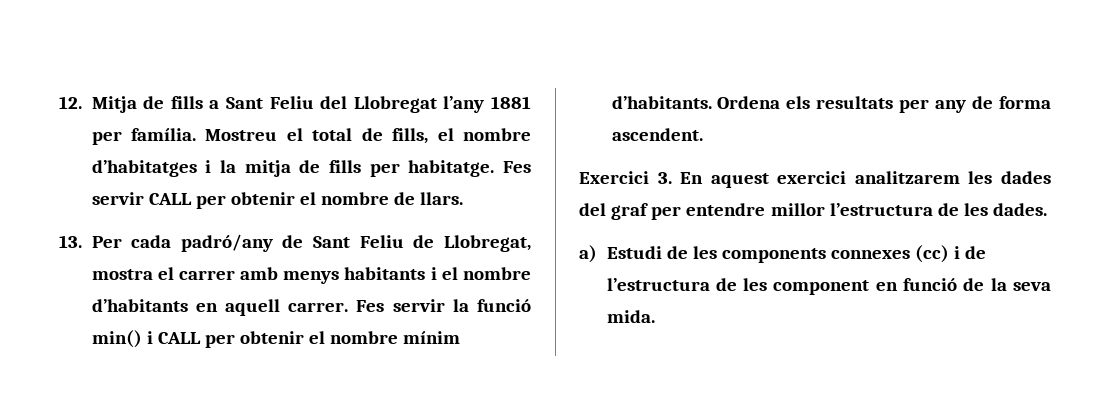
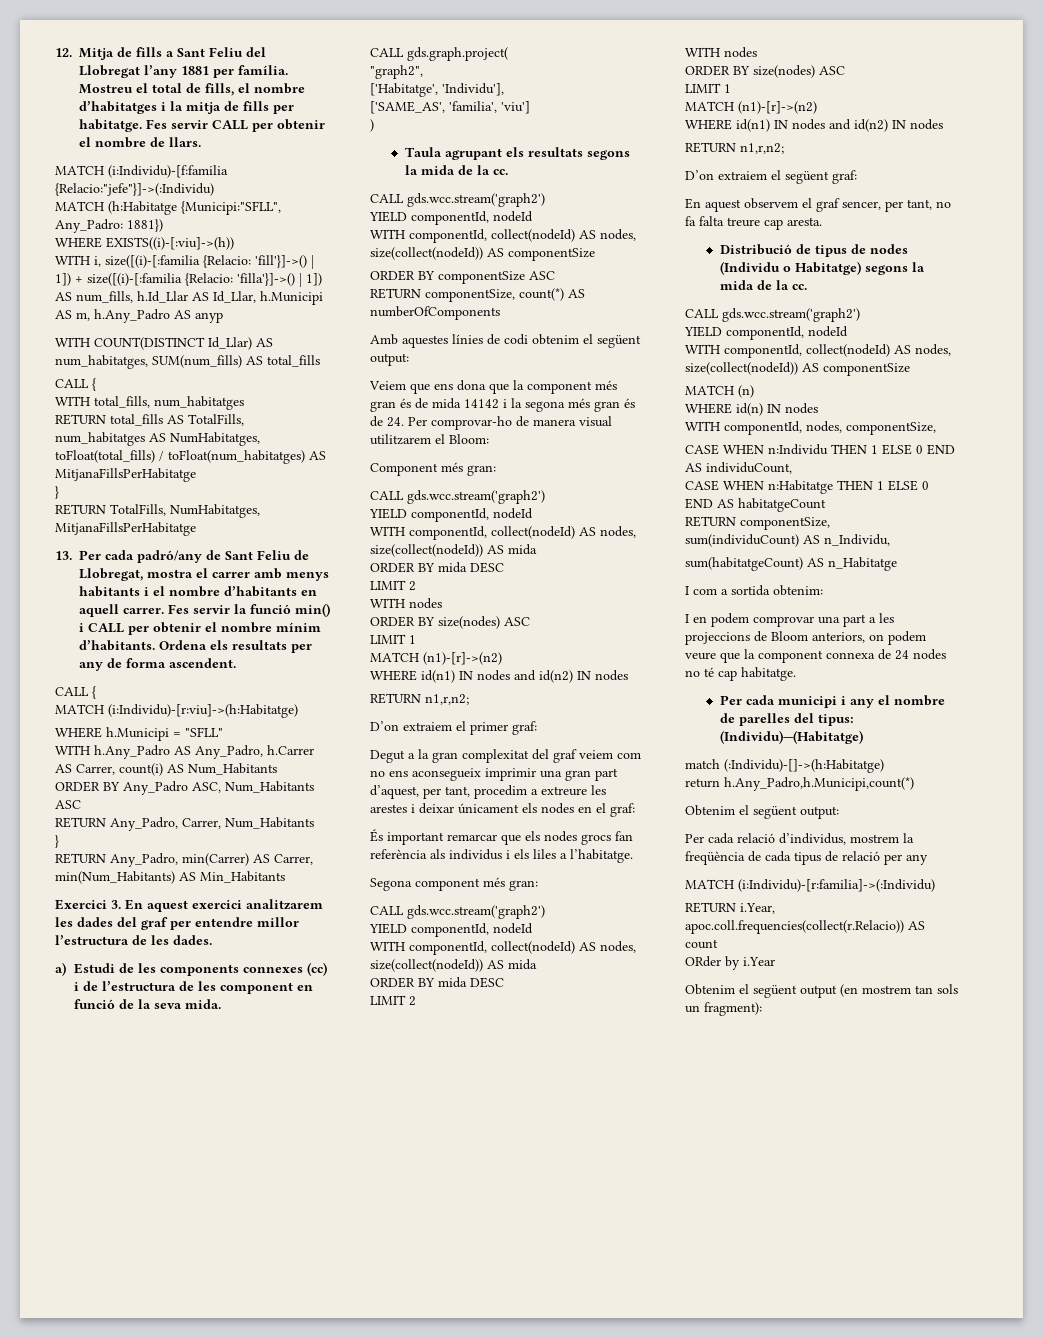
(464, 198) none -> [55,165,228,178] [55,183,214,196] [55,201,281,215] [55,219,163,233] [55,237,234,250] [55,255,314,269] [55,273,322,287] [55,291,323,305] [55,309,223,323] [55,337,273,350] [55,355,320,369] [55,378,96,391] [55,396,244,410] [55,414,244,426] [55,432,260,446] [55,450,326,464] [55,468,196,482] [55,486,59,499] [55,504,260,518] [55,522,196,536] // MATCH (i:Individu)-[f:familia {Relacio:"jefe"}]->(:Individu) // MATCH (h:Habitatge {Municipi:"SFLL", Any_Padro: 1881}) // WHERE EXISTS((i)-[:viu]->(h)) // WITH i, size([(i)-[:familia {Relacio: 'fill'}]->() | 1]) + size([(i)-[:familia {Relacio: 'filla'}]->() | 1]) AS num_fills, h.Id_Llar AS Id_Llar, h.Municipi AS m, h.Any_Padro AS anyp // WITH COUNT(DISTINCT Id_Llar) AS num_habitatges, SUM(num_fills) AS total_fills // CALL { // WITH total_fills, num_habitatges // RETURN total_fills AS TotalFills, num_habitatges AS NumHabitatges, toFloat(total_fills) / toFloat(num_habitatges) AS MitjanaFillsPerHabitatge // } // RETURN TotalFills, NumHabitatges, MitjanaFillsPerHabitatge
(703, 134) none -> [55,686,96,699] [55,704,298,718] [55,727,223,741] [55,745,314,759] [55,763,277,776] [55,781,314,795] [55,800,81,809] [55,817,314,831] [55,835,59,848] [55,853,313,867] [55,871,285,884] // CALL { // MATCH (i:Individu)-[r:viu]->(h:Habitatge) // WHERE h.Municipi = "SFLL" // WITH h.Any_Padro AS Any_Padro, h.Carrer AS Carrer, count(i) AS Num_Habitants // ORDER BY Any_Padro ASC, Num_Habitants ASC // RETURN Any_Padro, Carrer, Num_Habitants // } // RETURN Any_Padro, min(Carrer) AS Carrer, min(Num_Habitants) AS Min_Habitants
(655, 316) none -> [370,47,508,61] [370,65,423,79] [370,83,504,97] [370,101,530,114] [370,119,374,132] [404,147,630,160] [404,165,508,175] [370,193,545,207] [369,211,533,225] [370,229,636,243] [370,247,595,261] [370,270,555,284] [370,288,585,302] [370,306,500,320] [370,334,641,348] [370,353,409,366] [369,380,617,394] [370,398,635,412] [370,416,612,430] [370,434,489,445] [370,462,496,476] [370,490,545,504] [369,508,533,522] [370,526,636,540] [370,544,537,557] [370,562,504,573] [370,580,416,591] [370,598,442,609] [370,616,530,629] [370,634,416,644] [370,652,502,665] [370,670,628,683] [370,693,469,705] [370,721,537,735] [370,749,641,763] [370,768,618,781] [370,785,606,799] [370,803,635,817] [370,829,633,845] [370,849,633,863] [370,877,538,891] [370,905,545,919] [369,923,533,937] [370,941,636,955] [370,959,537,972] [370,977,504,988] [370,995,416,1006] [685,47,757,58] [685,65,845,78] [685,83,731,93] [685,101,817,114] [685,119,943,132] [685,142,784,154] [685,170,857,184] [685,198,951,212] [685,216,822,230] [719,244,908,257] [719,261,925,275] [719,280,807,290] [685,308,860,322] [684,326,848,340] [685,344,951,358] [685,362,910,376] [685,385,754,398] [685,403,818,416] [685,421,936,435] [685,444,955,455] [685,462,792,474] [685,480,929,494] [685,498,826,512] [685,516,830,530] [685,534,890,547] [685,557,897,571] [685,585,823,596] [685,613,894,627] [685,631,926,645] [685,649,946,663] [685,667,796,681] [719,695,945,708] [719,713,854,726] [719,730,863,744] [685,759,884,773] [685,777,914,791] [685,805,839,819] [685,833,914,845] [685,851,928,865] [685,879,935,892] [685,902,775,914] [685,920,925,934] [685,939,718,949] [685,956,775,970] [685,984,958,998] [685,1002,762,1016] // CALL gds.graph.project( // "graph2", // ['Habitatge', 'Individu'], // ['SAME_AS', 'familia', 'viu'] // ) // Taula agrupant els resultats segons la mida de la cc. // CALL gds.wcc.stream('graph2') // YIELD componentId, nodeId // WITH componentId, collect(nodeId) AS nodes, size(collect(nodeId)) AS componentSize // ORDER BY componentSize ASC // RETURN componentSize, count(*) AS numberOfComponents // Amb aquestes línies de codi obtenim el següent output: // Veiem que ens dona que la component més gran és de mida 14142 i la segona més gran és de 24. Per comprovar-ho de manera visual utilitzarem el Bloom: // Component més gran: // CALL gds.wcc.stream('graph2') // YIELD componentId, nodeId // WITH componentId, collect(nodeId) AS nodes, size(collect(nodeId)) AS mida // ORDER BY mida DESC // LIMIT 2 // WITH nodes // ORDER BY size(nodes) ASC // LIMIT 1 // MATCH (n1)-[r]->(n2) // WHERE id(n1) IN nodes and id(n2) IN nodes // RETURN n1,r,n2; // D’on extraiem el primer graf: // Degut a la gran complexitat del graf veiem com no ens aconsegueix imprimir una gran part d’aquest, per tant, procedim a extreure les arestes i deixar únicament els nodes en el graf: // És important remarcar que els nodes grocs fan referència als individus i els liles a l’habitatge. // Segona component més gran: // CALL gds.wcc.stream('graph2') // YIELD componentId, nodeId // WITH componentId, collect(nodeId) AS nodes, size(collect(nodeId)) AS mida // ORDER BY mida DESC // LIMIT 2 // WITH nodes // ORDER BY size(nodes) ASC // LIMIT 1 // MATCH (n1)-[r]->(n2) // WHERE id(n1) IN nodes and id(n2) IN nodes // RETURN n1,r,n2; // D’on extraiem el següent graf: // En aquest observem el graf sencer, per tant, no fa falta treure cap aresta. // Distribució de tipus de nodes (Individu o Habitatge) segons la mida de la cc. // CALL gds.wcc.stream('graph2') // YIELD componentId, nodeId // WITH componentId, collect(nodeId) AS nodes, size(collect(nodeId)) AS componentSize // MATCH (n) // WHERE id(n) IN nodes // WITH componentId, nodes, componentSize, // CASE WHEN n:Individu THEN 1 ELSE 0 END AS individuCount, // CASE WHEN n:Habitatge THEN 1 ELSE 0 END AS habitatgeCount // RETURN componentSize, // sum(individuCount) AS n_Individu, // sum(habitatgeCount) AS n_Habitatge // I com a sortida obtenim: // I en podem comprovar una part a les projeccions de Bloom anteriors, on podem veure que la component connexa de 24 nodes no té cap habitatge. // Per cada municipi i any el nombre de parelles del tipus: (Individu)—(Habitatge) // match (:Individu)-[]->(h:Habitatge) // return h.Any_Padro,h.Municipi,count(*) // Obtenim el següent output: // Per cada relació d’individus, mostrem la freqüència de cada tipus de relació per any // MATCH (i:Individu)-[r:familia]->(:Individu) // RETURN i.Year, apoc.coll.frequencies(collect(r.Relacio)) AS count // ORder by i.Year // Obtenim el següent output (en mostrem tan sols un fragment):

